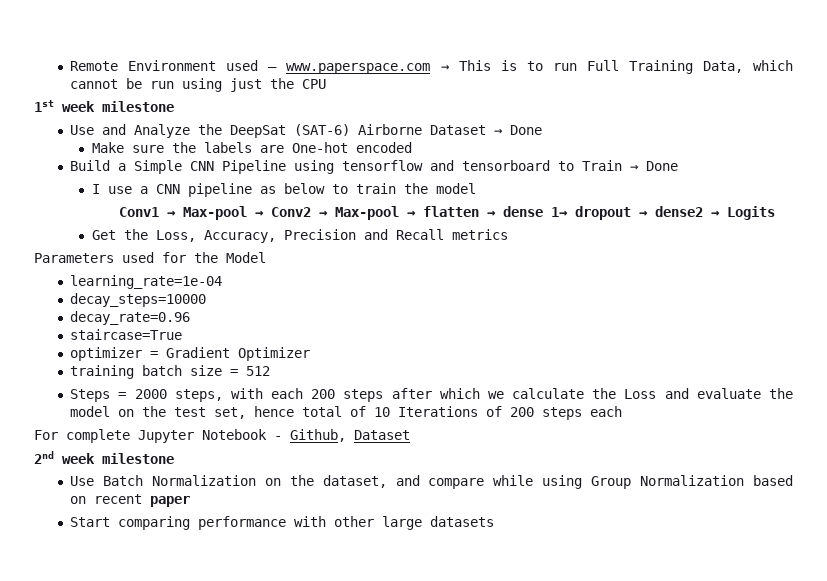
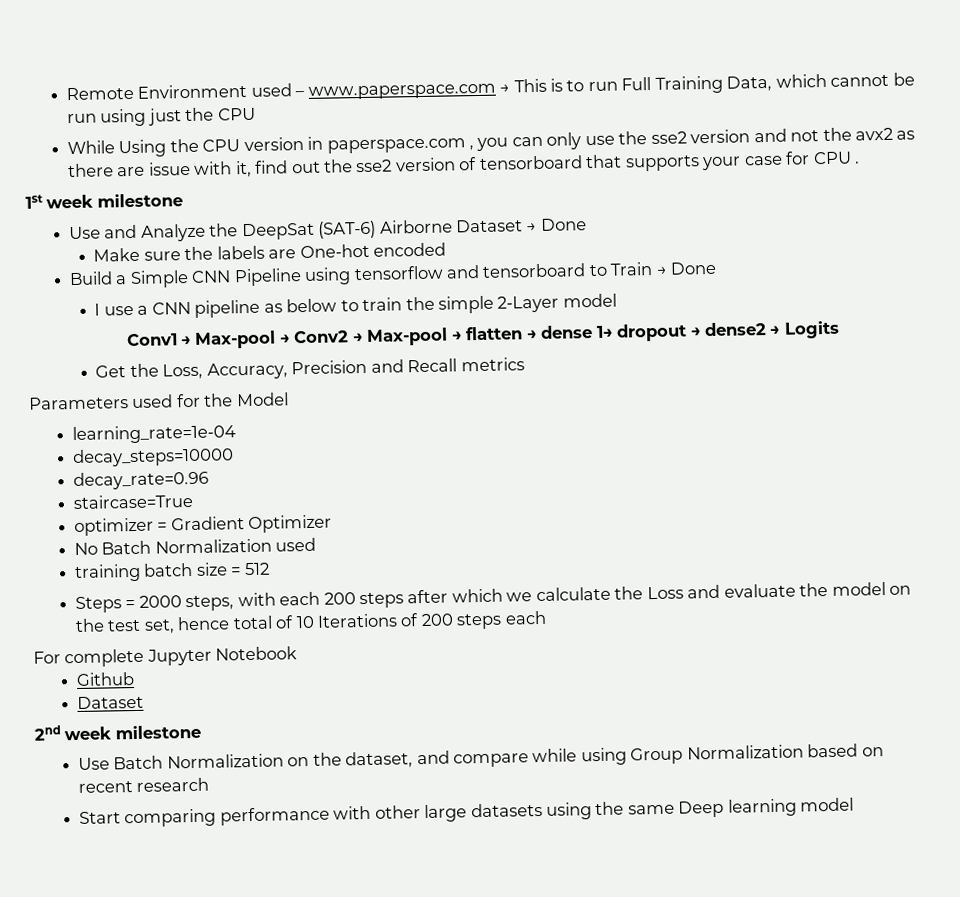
(327, 84) none -> [66,127,916,158] [67,151,860,178] // While Using the CPU version in paperspace.com , you can only use the sse2 version and not the avx2 as there are issue with it, find out the sse2 version of tensorboard that supports your case for CPU .
(428, 188) none -> [437,295,560,314] simple 2-Layer
(311, 354) none -> [73,537,317,556] // No Batch Normalization used
[274,429,346,442] - Github, -> [75,672,135,687] // Github //
[150,496,191,507] paper -> [136,777,210,792] research
(495, 521) none -> [545,797,855,820] using the same Deep learning model

